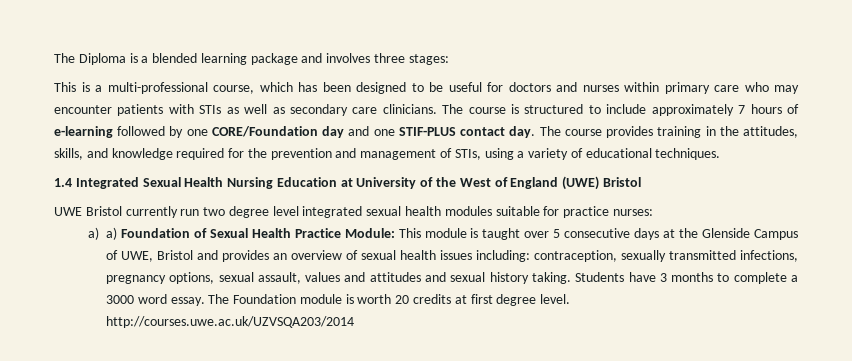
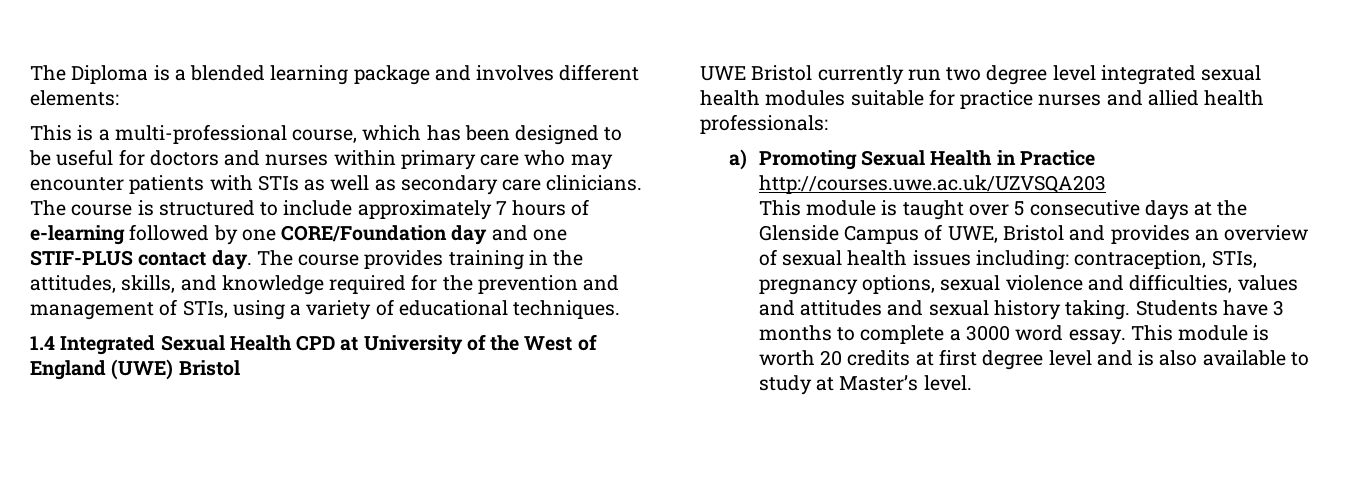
[374,53,449,65] three stages: -> [559,64,640,81] [30,90,119,106] different elements:
[227,177,337,189] Nursing Education -> [296,335,336,351] CPD
[612,209,653,216] [87,227,395,240] nurses: // a) a) Foundation of Sexual Health Practice Module: -> [1038,90,1265,106] [700,114,828,134] [729,149,1095,170] [758,175,1106,194] nurses and allied health professionals: // a) Promoting Sexual Health in Practice http://courses.uwe.ac.uk/UZVSQA203 //
[620,250,799,262] [105,272,301,284] sexually transmitted infections, pregnancy options, sexual assault, -> [1211,250,1257,268] [758,274,1233,295] STIs, pregnancy options, sexual violence and difficulties,
[208,294,297,304] The Foundation -> [1130,325,1173,341] This
[540,294,571,304] [105,316,354,328] level. http://courses.uwe.ac.uk/UZVSQA203/2014 -> [1048,350,1309,366] [758,375,972,395] level and is also available to study at Master’s level.

